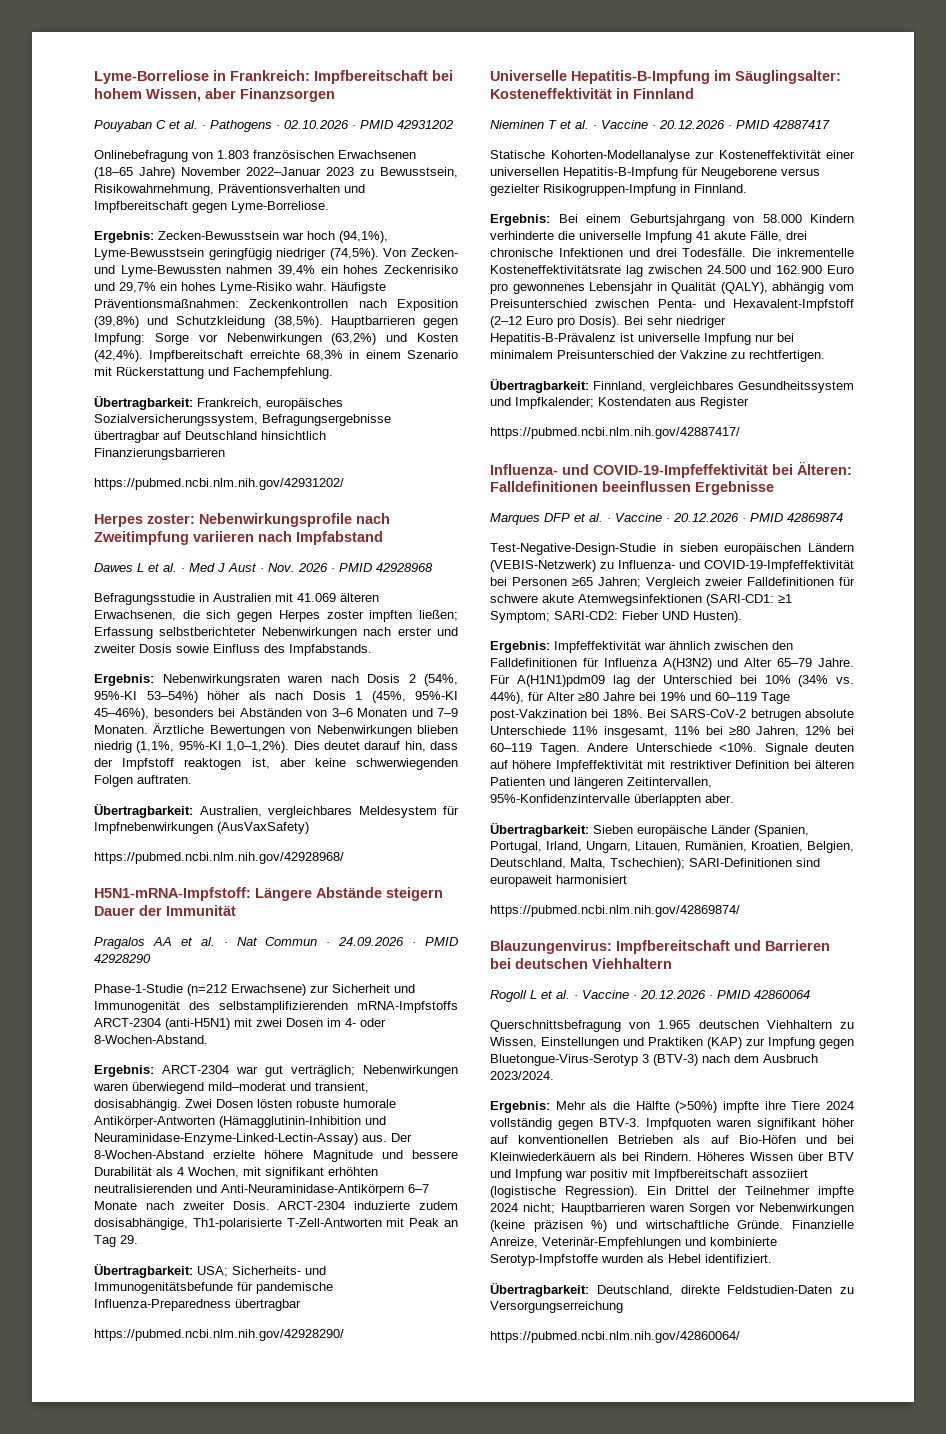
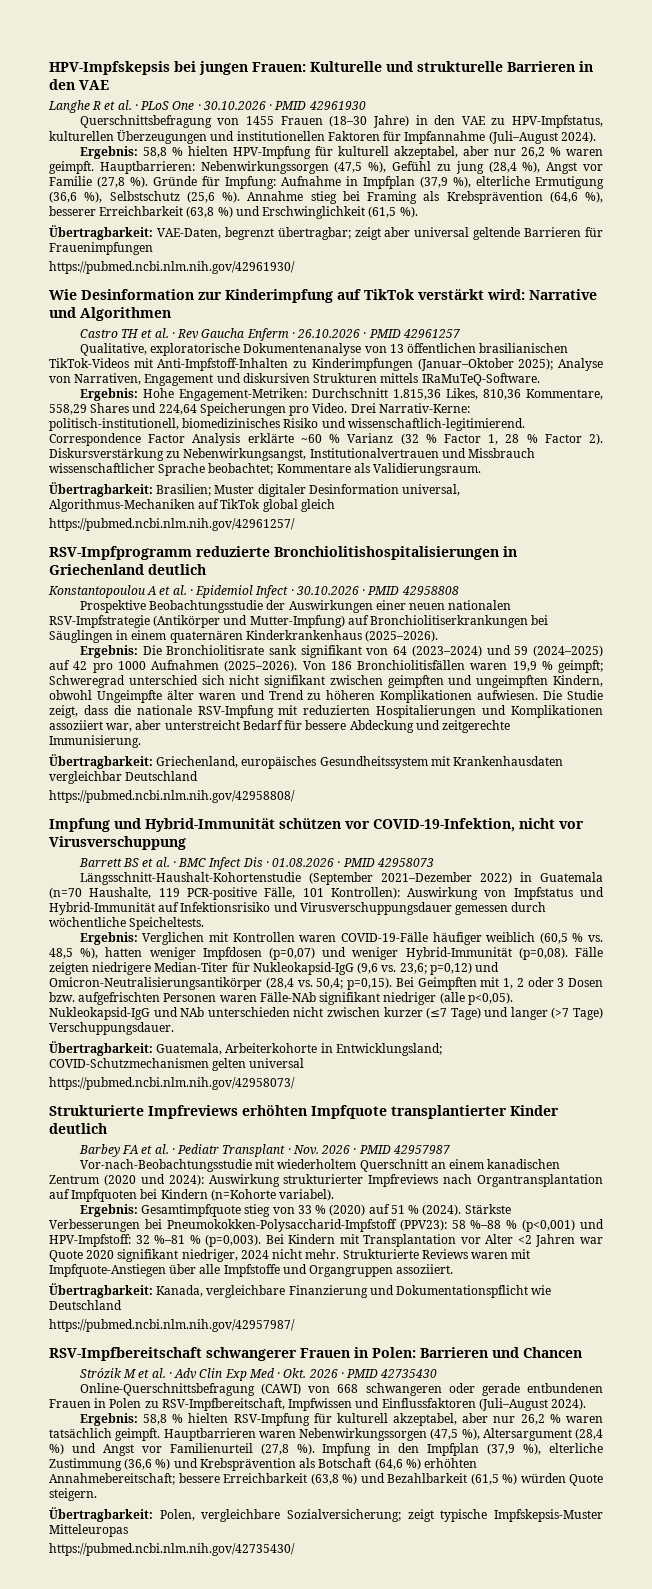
[94,70,453,84] [94,88,335,102] [94,120,454,132] [94,150,416,162] [94,167,458,179] [94,184,365,196] [94,201,329,213] [94,231,388,243] [94,248,458,260] [94,265,458,277] [94,282,386,294] [94,299,458,311] [94,316,458,328] [94,333,458,345] [94,350,458,362] [94,367,333,379] [94,395,343,410] [94,414,391,426] [94,431,326,443] [94,448,225,460] [94,478,344,490] [94,513,390,527] [94,531,383,545] [94,563,257,572] Lyme-Borreliose in Frankreich: Impfbereitschaft bei hohem Wissen, aber Finanzsorgen // Pouyaban C et al. · Pathogens · 02.10.2026 · PMID 42931202 // Onlinebefragung von 1.803 französischen Erwachsenen (18–65 Jahre) November 2022–Januar 2023 zu Bewusstsein, Risikowahrnehmung, Präventionsverhalten und Impfbereitschaft gegen Lyme-Borreliose. // Ergebnis: Zecken-Bewusstsein war hoch (94,1%), Lyme-Bewusstsein geringfügig niedriger (74,5%). Von Zecken- und Lyme-Bewussten nahmen 39,4% ein hohes Zeckenrisiko und 29,7% ein hohes Lyme-Risiko wahr. Häufigste Präventionsmaßnahmen: Zeckenkontrollen nach Exposition (39,8%) und Schutzkleidung (38,5%). Hauptbarrieren gegen Impfung: Sorge vor Nebenwirkungen (63,2%) und Kosten (42,4%). Impfbereitschaft erreichte 68,3% in einem Szenario mit Rückerstattung und Fachempfehlung. // Übertragbarkeit: Frankreich, europäisches Sozialversicherungssystem, Befragungsergebnisse übertragbar auf Deutschland hinsichtlich Finanzierungsbarrieren // https://pubmed.ncbi.nlm.nih.gov/42931202/ // Herpes zoster: Nebenwirkungsprofile nach Zweitimpfung variieren nach Impfabstand // Dawes L et al. · Med J Aust -> [49,61,593,75] [49,79,109,90] [48,100,366,113] [79,115,603,128] [49,130,596,144] [79,146,604,159] [49,161,603,174] [49,176,604,189] [49,191,603,204] [49,206,418,219] [49,225,604,240] [49,242,153,255] [49,261,295,274] [49,289,597,303] [49,307,171,321] [79,328,460,341] [79,343,569,356] [49,358,603,371] [49,373,540,386] [79,388,603,401] [49,403,470,416] [49,418,525,431] [49,433,604,446] [49,448,536,461] [49,463,482,476] [49,482,461,497] [49,499,335,512] [49,518,295,531] [49,546,517,560] [49,564,206,575] [48,585,459,598] [79,600,512,613] [49,615,549,628] [49,630,439,643] [79,645,603,658] [49,660,603,673] [49,675,603,688] [49,690,604,703] [49,705,604,718] [49,720,511,733] [49,735,141,748] [49,754,564,769] [49,771,199,784] [49,790,295,803] [49,818,584,832] [49,836,186,850] [78,857,434,870] [79,872,603,885] [49,887,604,900] [49,902,547,915] [49,917,205,930] [79,932,603,945] [49,947,603,960] [49,962,500,975] [49,977,603,990] [49,992,513,1005] [49,1007,603,1020] [49,1022,174,1035] [49,1041,442,1056] [49,1058,305,1071] [49,1077,295,1090] [49,1105,559,1119] [49,1123,107,1134] [78,1144,286,1157] HPV-Impfskepsis bei jungen Frauen: Kulturelle und strukturelle Barrieren in den VAE // Langhe R et al. · PLoS One · 30.10.2026 · PMID 42961930 // Querschnittsbefragung von 1455 Frauen (18–30 Jahre) in den VAE zu HPV-Impfstatus, kulturellen Überzeugungen und institutionellen Faktoren für Impfannahme (Juli–August 2024). // Ergebnis: 58,8 % hielten HPV-Impfung für kulturell akzeptabel, aber nur 26,2 % waren geimpft. Hauptbarrieren: Nebenwirkungssorgen (47,5 %), Gefühl zu jung (28,4 %), Angst vor Familie (27,8 %). Gründe für Impfung: Aufnahme in Impfplan (37,9 %), elterliche Ermutigung (36,6 %), Selbstschutz (25,6 %). Annahme stieg bei Framing als Krebsprävention (64,6 %), besserer Erreichbarkeit (63,8 %) und Erschwinglichkeit (61,5 %). // Übertragbarkeit: VAE-Daten, begrenzt übertragbar; zeigt aber universal geltende Barrieren für Frauenimpfungen // https://pubmed.ncbi.nlm.nih.gov/42961930/ // Wie Desinformation zur Kinderimpfung auf TikTok verstärkt wird: Narrative und Algorithmen // Castro TH et al. · Rev Gaucha Enferm · 26.10.2026 · PMID 42961257 // Qualitative, exploratorische Dokumentenanalyse von 13 öffentlichen brasilianischen TikTok-Videos mit Anti-Impfstoff-Inhalten zu Kinderimpfungen (Januar–Oktober 2025); Analyse von Narrativen, Engagement und diskursiven Strukturen mittels IRaMuTeQ-Software. // Ergebnis: Hohe Engagement-Metriken: Durchschnitt 1.815,36 Likes, 810,36 Kommentare, 558,29 Shares und 224,64 Speicherungen pro Video. Drei Narrativ-Kerne: politisch-institutionell, biomedizinisches Risiko und wissenschaftlich-legitimierend. Correspondence Factor Analysis erklärte ~60 % Varianz (32 % Factor 1, 28 % Factor 2). Diskursverstärkung zu Nebenwirkungsangst, Institutionalvertrauen und Missbrauch wissenschaftlicher Sprache beobachtet; Kommentare als Validierungsraum. // Übertragbarkeit: Brasilien; Muster digitaler Desinformation universal, Algorithmus-Mechaniken auf TikTok global gleich // https://pubmed.ncbi.nlm.nih.gov/42961257/ // RSV-Impfprogramm reduzierte Bronchiolitishospitalisierungen in Griechenland deutlich // Konstantopoulou A et al. · Epidemiol Infect · 30.10.2026 · PMID 42958808 // Prospektive Beobachtungsstudie der Auswirkungen einer neuen nationalen RSV-Impfstrategie (Antikörper und Mutter-Impfung) auf Bronchiolitiserkrankungen bei Säuglingen in einem quaternären Kinderkrankenhaus (2025–2026). // Ergebnis: Die Bronchiolitisrate sank signifikant von 64 (2023–2024) und 59 (2024–2025) auf 42 pro 1000 Aufnahmen (2025–2026). Von 186 Bronchiolitisfällen waren 19,9 % geimpft; Schweregrad unterschied sich nicht signifikant zwischen geimpften und ungeimpften Kindern, obwohl Ungeimpfte älter waren und Trend zu höheren Komplikationen aufwiesen. Die Studie zeigt, dass die nationale RSV-Impfung mit reduzierten Hospitalierungen und Komplikationen assoziiert war, aber unterstreicht Bedarf für bessere Abdeckung und zeitgerechte Immunisierung. // Übertragbarkeit: Griechenland, europäisches Gesundheitssystem mit Krankenhausdaten vergleichbar Deutschland // https://pubmed.ncbi.nlm.nih.gov/42958808/ // Impfung und Hybrid-Immunität schützen vor COVID-19-Infektion, nicht vor Virusverschuppung // Barrett BS et al. · BMC Infect Dis · 01.08.2026 · PMID 42958073 // Längsschnitt-Haushalt-Kohortenstudie (September 2021–Dezember 2022) in Guatemala (n=70 Haushalte, 119 PCR-positive Fälle, 101 Kontrollen): Auswirkung von Impfstatus und Hybrid-Immunität auf Infektionsrisiko und Virusverschuppungsdauer gemessen durch wöchentliche Speicheltests. // Ergebnis: Verglichen mit Kontrollen waren COVID-19-Fälle häufiger weiblich (60,5 % vs. 48,5 %), hatten weniger Impfdosen (p=0,07) und weniger Hybrid-Immunität (p=0,08). Fälle zeigten niedrigere Median-Titer für Nukleokapsid-IgG (9,6 vs. 23,6; p=0,12) und Omicron-Neutralisierungsantikörper (28,4 vs. 50,4; p=0,15). Bei Geimpften mit 1, 2 oder 3 Dosen bzw. aufgefrischten Personen waren Fälle-NAb signifikant niedriger (alle p<0,05). Nukleokapsid-IgG und NAb unterschieden nicht zwischen kurzer (≤7 Tage) und langer (>7 Tage) Verschuppungsdauer. // Übertragbarkeit: Guatemala, Arbeiterkohorte in Entwicklungsland; COVID-Schutzmechanismen gelten universal // https://pubmed.ncbi.nlm.nih.gov/42958073/ // Strukturierte Impfreviews erhöhten Impfquote transplantierter Kinder deutlich // Barbey FA et al. · Pediatr Transplant
[376,563,433,572] [94,593,379,605] [94,610,458,622] [94,627,458,639] [94,644,372,656] [94,674,458,686] [94,691,458,703] [94,708,458,720] [94,723,458,737] [94,741,458,753] [94,758,458,770] [94,775,192,787] [94,803,459,818] [94,822,309,834] [94,852,344,864] [94,887,443,901] [94,905,236,916] [94,937,458,949] [94,954,151,963] [94,984,415,996] [94,1001,458,1013] [94,1018,386,1030] [94,1035,208,1044] [94,1065,458,1077] [93,1082,369,1094] [94,1099,396,1111] [94,1116,386,1128] [94,1133,412,1145] [94,1150,458,1162] [94,1167,378,1179] [94,1184,429,1196] [94,1201,458,1210] [94,1218,459,1230] [94,1235,138,1247] [94,1263,326,1278] [94,1282,333,1294] [94,1299,301,1311] [94,1329,344,1341] [490,70,841,84] [490,88,694,99] [490,120,830,129] [490,150,855,162] [490,167,820,179] [490,184,747,196] [490,214,854,226] [490,231,807,243] [490,248,854,257] [490,265,854,277] [490,282,854,294] [490,299,854,311] [490,316,726,328] [490,333,794,345] [490,350,825,362] [490,378,854,393] [490,397,749,409] [490,427,740,439] [490,461,852,478] [490,481,774,495] [490,513,843,525] [490,543,854,555] [490,560,854,572] [490,577,855,589] [490,594,792,606] [490,611,742,623] [490,641,793,653] [490,658,854,670] [490,675,854,687] [490,692,790,704] [490,709,854,721] [490,726,854,738] [490,743,854,755] [490,760,854,772] [490,777,712,789] [490,794,734,806] [490,822,809,837] [490,841,854,853] [490,858,820,870] [490,875,627,887] [490,905,740,917] [490,940,830,954] [490,958,672,969] [490,990,810,1002] [490,1020,854,1032] [490,1037,854,1049] [490,1054,818,1066] [490,1071,554,1080] [490,1101,854,1113] [490,1118,855,1130] [490,1135,854,1144] [490,1152,854,1161] [490,1169,808,1181] [490,1186,854,1198] [490,1203,854,1215] [490,1220,854,1232] [490,1237,777,1249] [490,1254,772,1266] [490,1282,854,1297] [490,1301,623,1313] [490,1331,740,1343] 42928968 // Befragungsstudie in Australien mit 41.069 älteren Erwachsenen, die sich gegen Herpes zoster impften ließen; Erfassung selbstberichteter Nebenwirkungen nach erster und zweiter Dosis sowie Einfluss des Impfabstands. // Ergebnis: Nebenwirkungsraten waren nach Dosis 2 (54%, 95%-KI 53–54%) höher als nach Dosis 1 (45%, 95%-KI 45–46%), besonders bei Abständen von 3–6 Monaten und 7–9 Monaten. Ärztliche Bewertungen von Nebenwirkungen blieben niedrig (1,1%, 95%-KI 1,0–1,2%). Dies deutet darauf hin, dass der Impfstoff reaktogen ist, aber keine schwerwiegenden Folgen auftraten. // Übertragbarkeit: Australien, vergleichbares Meldesystem für Impfnebenwirkungen (AusVaxSafety) // https://pubmed.ncbi.nlm.nih.gov/42928968/ // H5N1-mRNA-Impfstoff: Längere Abstände steigern Dauer der Immunität // Pragalos AA et al. · Nat Commun · 24.09.2026 · PMID 42928290 // Phase-1-Studie (n=212 Erwachsene) zur Sicherheit und Immunogenität des selbstamplifizierenden mRNA-Impfstoffs ARCT-2304 (anti-H5N1) mit zwei Dosen im 4- oder 8-Wochen-Abstand. // Ergebnis: ARCT-2304 war gut verträglich; Nebenwirkungen waren überwiegend mild–moderat und transient, dosisabhängig. Zwei Dosen lösten robuste humorale Antikörper-Antworten (Hämagglutinin-Inhibition und Neuraminidase-Enzyme-Linked-Lectin-Assay) aus. Der 8-Wochen-Abstand erzielte höhere Magnitude und bessere Durabilität als 4 Wochen, mit signifikant erhöhten neutralisierenden und Anti-Neuraminidase-Antikörpern 6–7 Monate nach zweiter Dosis. ARCT-2304 induzierte zudem dosisabhängige, Th1-polarisierte T-Zell-Antworten mit Peak an Tag 29. // Übertragbarkeit: USA; Sicherheits- und Immunogenitätsbefunde für pandemische Influenza-Preparedness übertragbar // https://pubmed.ncbi.nlm.nih.gov/42928290/ // Universelle Hepatitis-B-Impfung im Säuglingsalter: Kosteneffektivität in Finnland // Nieminen T et al. · Vaccine · 20.12.2026 · PMID 42887417 // Statische Kohorten-Modellanalyse zur Kosteneffektivität einer universellen Hepatitis-B-Impfung für Neugeborene versus gezielter Risikogruppen-Impfung in Finnland. // Ergebnis: Bei einem Geburtsjahrgang von 58.000 Kindern verhinderte die universelle Impfung 41 akute Fälle, drei chronische Infektionen und drei Todesfälle. Die inkrementelle Kosteneffektivitätsrate lag zwischen 24.500 und 162.900 Euro pro gewonnenes Lebensjahr in Qualität (QALY), abhängig vom Preisunterschied zwischen Penta- und Hexavalent-Impfstoff (2–12 Euro pro Dosis). Bei sehr niedriger Hepatitis-B-Prävalenz ist universelle Impfung nur bei minimalem Preisunterschied der Vakzine zu rechtfertigen. // Übertragbarkeit: Finnland, vergleichbares Gesundheitssystem und Impfkalender; Kostendaten aus Register // https://pubmed.ncbi.nlm.nih.gov/42887417/ // Influenza- und COVID-19-Impfeffektivität bei Älteren: Falldefinitionen beeinflussen Ergebnisse // Marques DFP et al. · Vaccine · 20.12.2026 · PMID 42869874 // Test-Negative-Design-Studie in sieben europäischen Ländern (VEBIS-Netzwerk) zu Influenza- und COVID-19-Impfeffektivität bei Personen ≥65 Jahren; Vergleich zweier Falldefinitionen für schwere akute Atemwegsinfektionen (SARI-CD1: ≥1 Symptom; SARI-CD2: Fieber UND Husten). // Ergebnis: Impfeffektivität war ähnlich zwischen den Falldefinitionen für Influenza A(H3N2) und Alter 65–79 Jahre. Für A(H1N1)pdm09 lag der Unterschied bei 10% (34% vs. 44%), für Alter ≥80 Jahre bei 19% und 60–119 Tage post-Vakzination bei 18%. Bei SARS-CoV-2 betrugen absolute Unterschiede 11% insgesamt, 11% bei ≥80 Jahren, 12% bei 60–119 Tagen. Andere Unterschiede <10%. Signale deuten auf höhere Impfeffektivität mit restriktiver Definition bei älteren Patienten und längeren Zeitintervallen, 95%-Konfidenzintervalle überlappten aber. // Übertragbarkeit: Sieben europäische Länder (Spanien, Portugal, Irland, Ungarn, Litauen, Rumänien, Kroatien, Belgien, Deutschland, Malta, Tschechien); SARI-Definitionen sind europaweit harmonisiert // https://pubmed.ncbi.nlm.nih.gov/42869874/ // Blauzungenvirus: Impfbereitschaft und Barrieren bei deutschen Viehhaltern // Rogoll L et al. · Vaccine · 20.12.2026 · PMID 42860064 // Querschnittsbefragung von 1.965 deutschen Viehhaltern zu Wissen, Einstellungen und Praktiken (KAP) zur Impfung gegen Bluetongue-Virus-Serotyp 3 (BTV-3) nach dem Ausbruch 2023/2024. // Ergebnis: Mehr als die Hälfte (>50%) impfte ihre Tiere 2024 vollständig gegen BTV-3. Impfquoten waren signifikant höher auf konventionellen Betrieben als auf Bio-Höfen und bei Kleinwiederkäuern als bei Rindern. Höheres Wissen über BTV und Impfung war positiv mit Impfbereitschaft assoziiert (logistische Regression). Ein Drittel der Teilnehmer impfte 2024 nicht; Hauptbarrieren waren Sorgen vor Nebenwirkungen (keine präzisen %) und wirtschaftliche Gründe. Finanzielle Anreize, Veterinär-Empfehlungen und kombinierte Serotyp-Impfstoffe wurden als Hebel identifiziert. // Übertragbarkeit: Deutschland, direkte Feldstudien-Daten zu Versorgungserreichung // https://pubmed.ncbi.nlm.nih.gov/42860064/ -> [392,1145,450,1154] [79,1159,561,1172] [49,1174,603,1187] [49,1189,335,1202] [79,1204,511,1217] [49,1219,604,1232] [49,1234,604,1247] [49,1249,531,1262] [49,1264,454,1277] [49,1283,552,1298] [49,1300,122,1310] [49,1319,295,1332] [49,1347,582,1361] [79,1368,438,1381] [79,1383,603,1396] [49,1398,587,1411] [79,1413,603,1426] [49,1428,603,1441] [49,1443,603,1456] [49,1458,478,1471] [49,1473,603,1486] [49,1488,97,1501] [49,1507,604,1522] [49,1524,128,1537] [49,1543,295,1556] 42957987 // Vor-nach-Beobachtungsstudie mit wiederholtem Querschnitt an einem kanadischen Zentrum (2020 und 2024): Auswirkung strukturierter Impfreviews nach Organtransplantation auf Impfquoten bei Kindern (n=Kohorte variabel). // Ergebnis: Gesamtimpfquote stieg von 33 % (2020) auf 51 % (2024). Stärkste Verbesserungen bei Pneumokokken-Polysaccharid-Impfstoff (PPV23): 58 %–88 % (p<0,001) und HPV-Impfstoff: 32 %–81 % (p=0,003). Bei Kindern mit Transplantation vor Alter <2 Jahren war Quote 2020 signifikant niedriger, 2024 nicht mehr. Strukturierte Reviews waren mit Impfquote-Anstiegen über alle Impfstoffe und Organgruppen assoziiert. // Übertragbarkeit: Kanada, vergleichbare Finanzierung und Dokumentationspflicht wie Deutschland // https://pubmed.ncbi.nlm.nih.gov/42957987/ // RSV-Impfbereitschaft schwangerer Frauen in Polen: Barrieren und Chancen // Strózik M et al. · Adv Clin Exp Med · Okt. 2026 · PMID 42735430 // Online-Querschnittsbefragung (CAWI) von 668 schwangeren oder gerade entbundenen Frauen in Polen zu RSV-Impfbereitschaft, Impfwissen und Einflussfaktoren (Juli–August 2024). // Ergebnis: 58,8 % hielten RSV-Impfung für kulturell akzeptabel, aber nur 26,2 % waren tatsächlich geimpft. Hauptbarrieren waren Nebenwirkungssorgen (47,5 %), Altersargument (28,4 %) und Angst vor Familienurteil (27,8 %). Impfung in den Impfplan (37,9 %), elterliche Zustimmung (36,6 %) und Krebsprävention als Botschaft (64,6 %) erhöhten Annahmebereitschaft; bessere Erreichbarkeit (63,8 %) und Bezahlbarkeit (61,5 %) würden Quote steigern. // Übertragbarkeit: Polen, vergleichbare Sozialversicherung; zeigt typische Impfskepsis-Muster Mitteleuropas // https://pubmed.ncbi.nlm.nih.gov/42735430/

